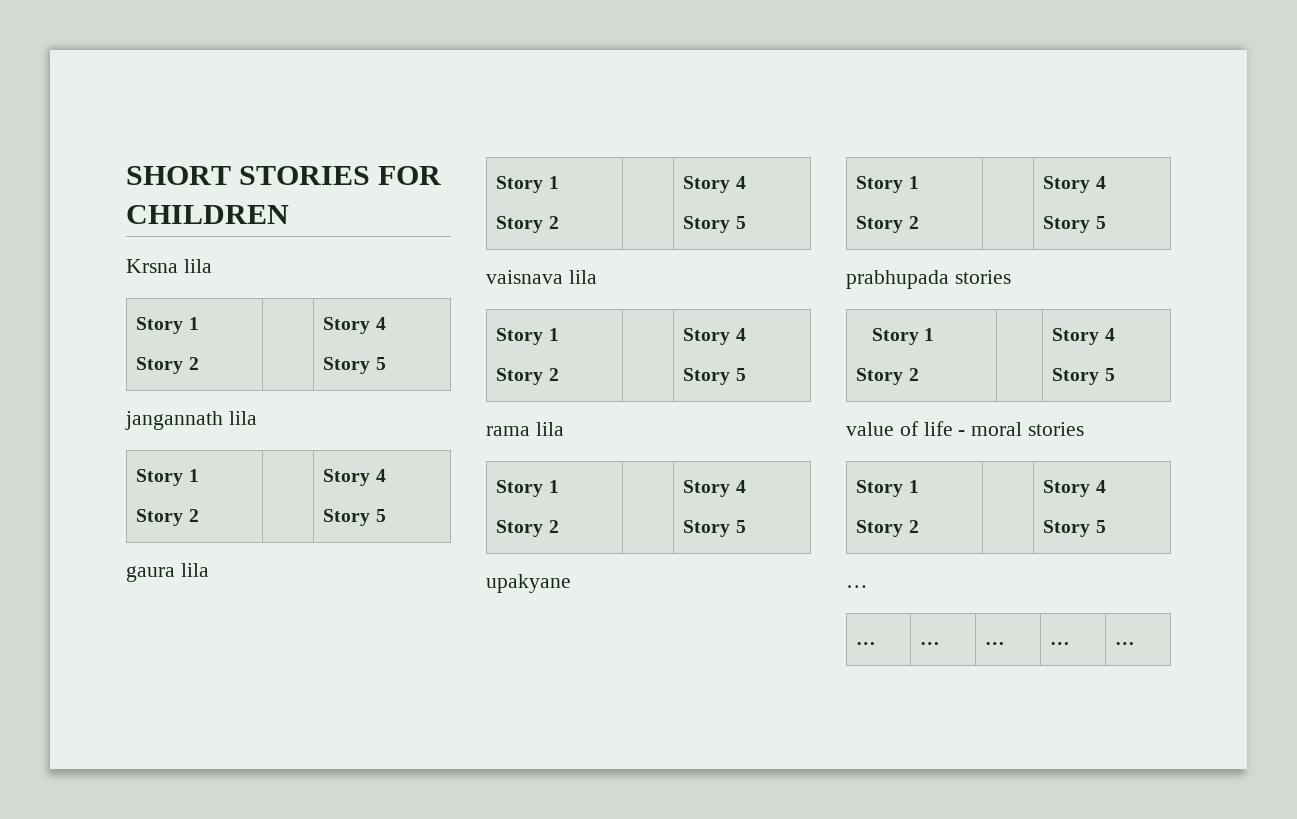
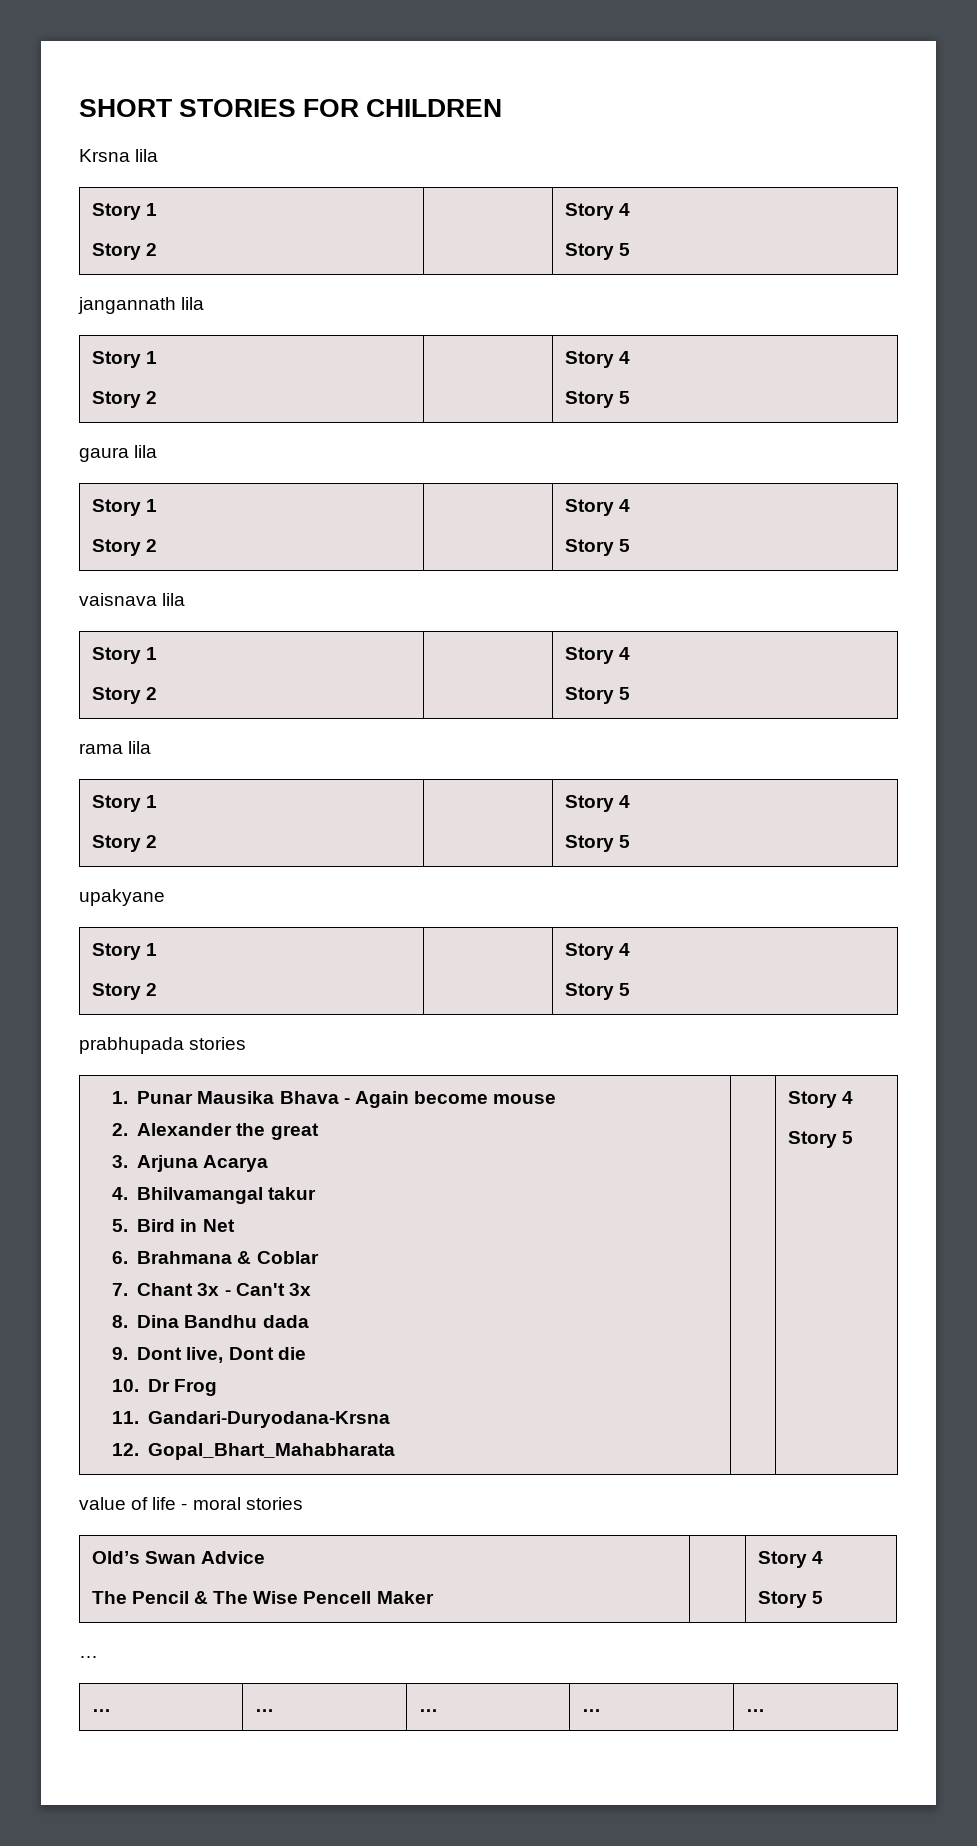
[871,328,935,345] [856,368,919,385] Story 1 // Story 2 -> [111,1091,557,1108] [111,1123,319,1140] [111,1155,269,1172] [111,1187,317,1204] [111,1219,235,1232] [111,1251,319,1264] [111,1283,311,1296] [111,1315,309,1328] [111,1347,306,1363] [111,1379,218,1396] [111,1411,391,1428] [111,1443,396,1460] 1. Punar Mausika Bhava - Again become mouse // 2. Alexander the great // 3. Arjuna Acarya // 4. Bhilvamangal takur // 5. Bird in Net // 6. Brahmana & Coblar // 7. Chant 3x - Can't 3x // 8. Dina Bandhu dada // 9. Dont live, Dont die // 10. Dr Frog // 11. Gandari-Duryodana-Krsna // 12. Gopal_Bhart_Mahabharata
[856,480,919,497] [856,520,919,537] Story 1 // Story 2 -> [91,1551,265,1564] [91,1591,434,1604] Old’s Swan Advice // The Pencil & The Wise Pencell Maker

